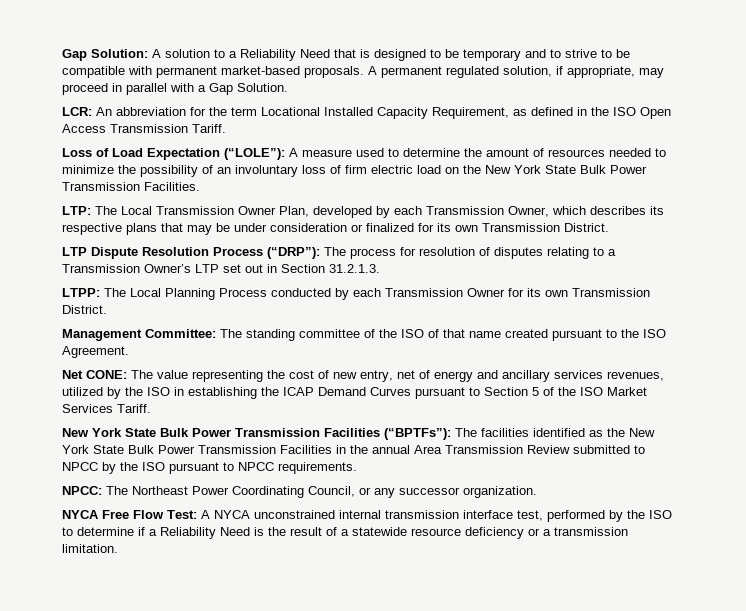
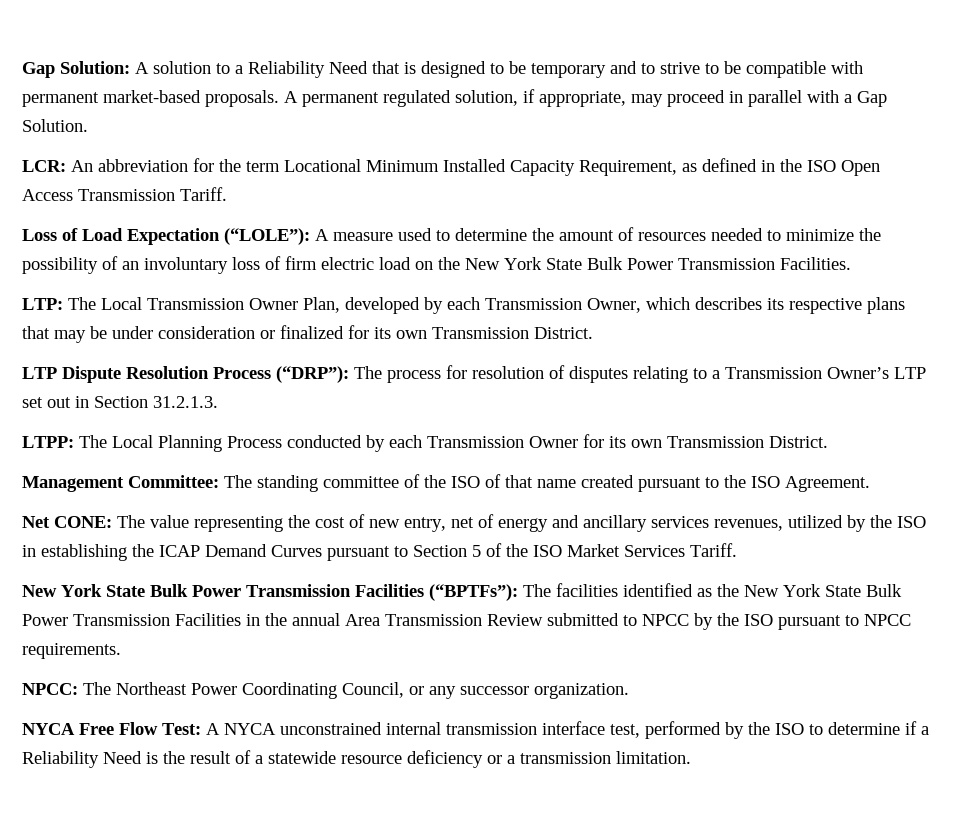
(320, 111) none -> [366,160,439,172] Minimum

